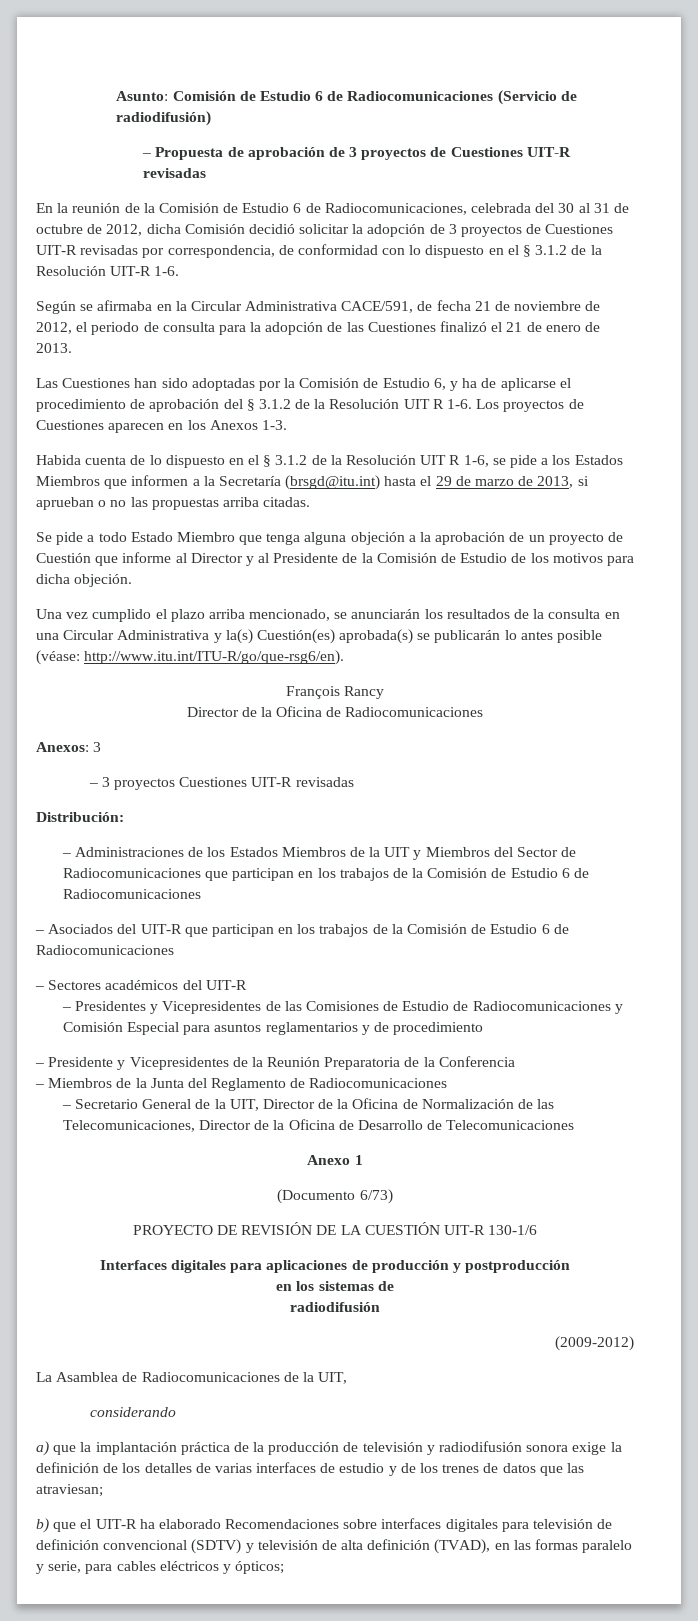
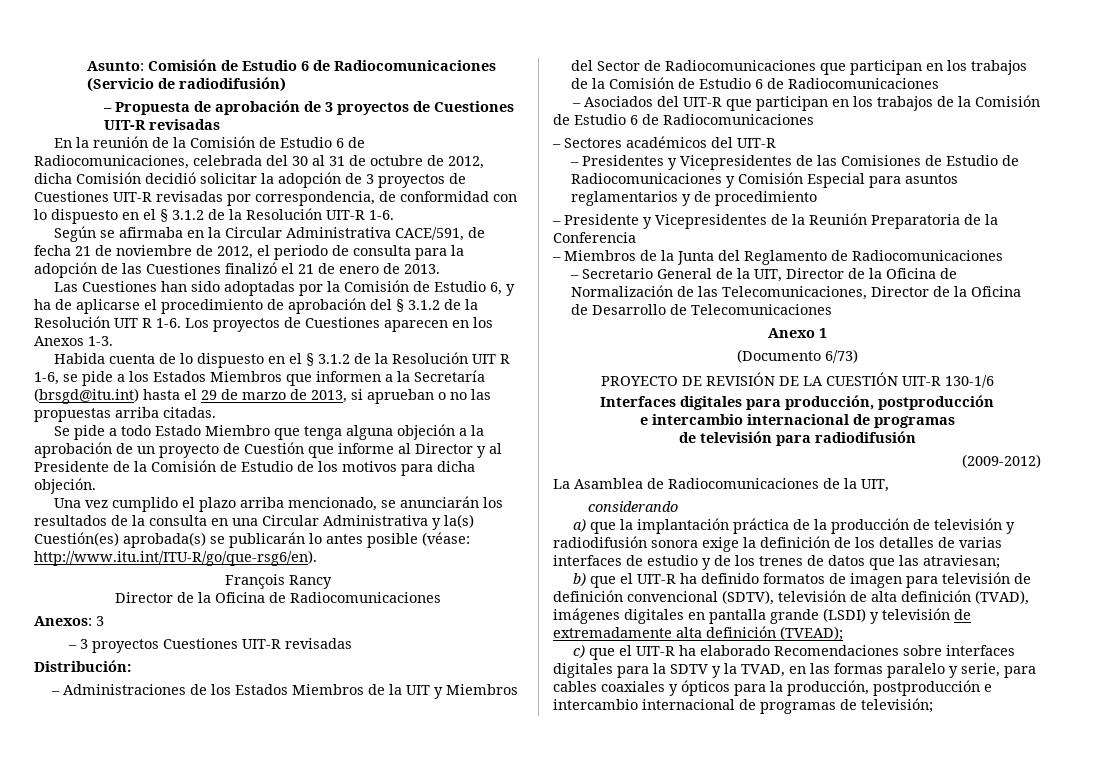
[266,1260,571,1273] [276,1281,394,1291] aplicaciones de producción y postproducción // en los sistemas de // -> [785,395,994,410] [639,414,955,428] [678,431,811,446] producción, postproducción // e intercambio internacional de programas // de televisión para
(155, 1524) none -> [700,572,1031,588] [553,590,1029,605] [553,608,971,624] [553,626,843,641] [572,645,696,660] definido formatos de imagen para televisión de definición convencional (SDTV), televisión de alta definición (TVAD), imágenes digitales en pantalla grande (LSDI) y televisión de extremadamente alta definición (TVEAD); // c) que el UIT-R ha
[533,1519,613,1529] [36,1539,491,1554] televisión de definición convencional (SDTV) y televisión de alta definición (TVAD), -> [653,663,785,678] la SDTV y la TVAD,
[159,1561,285,1574] eléctricos y ópticos; -> [601,680,992,696] [553,698,933,714] coaxiales y ópticos para la producción, postproducción e intercambio internacional de programas de televisión;

